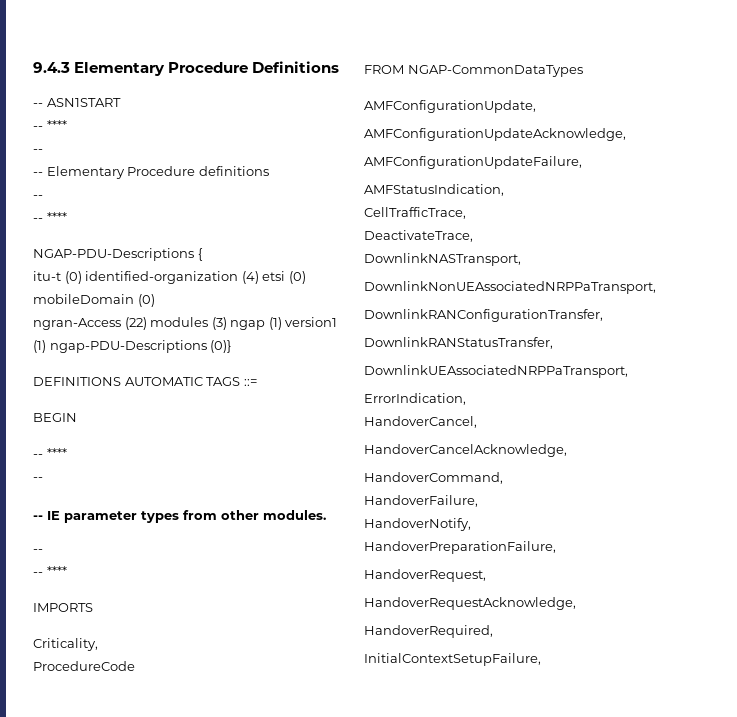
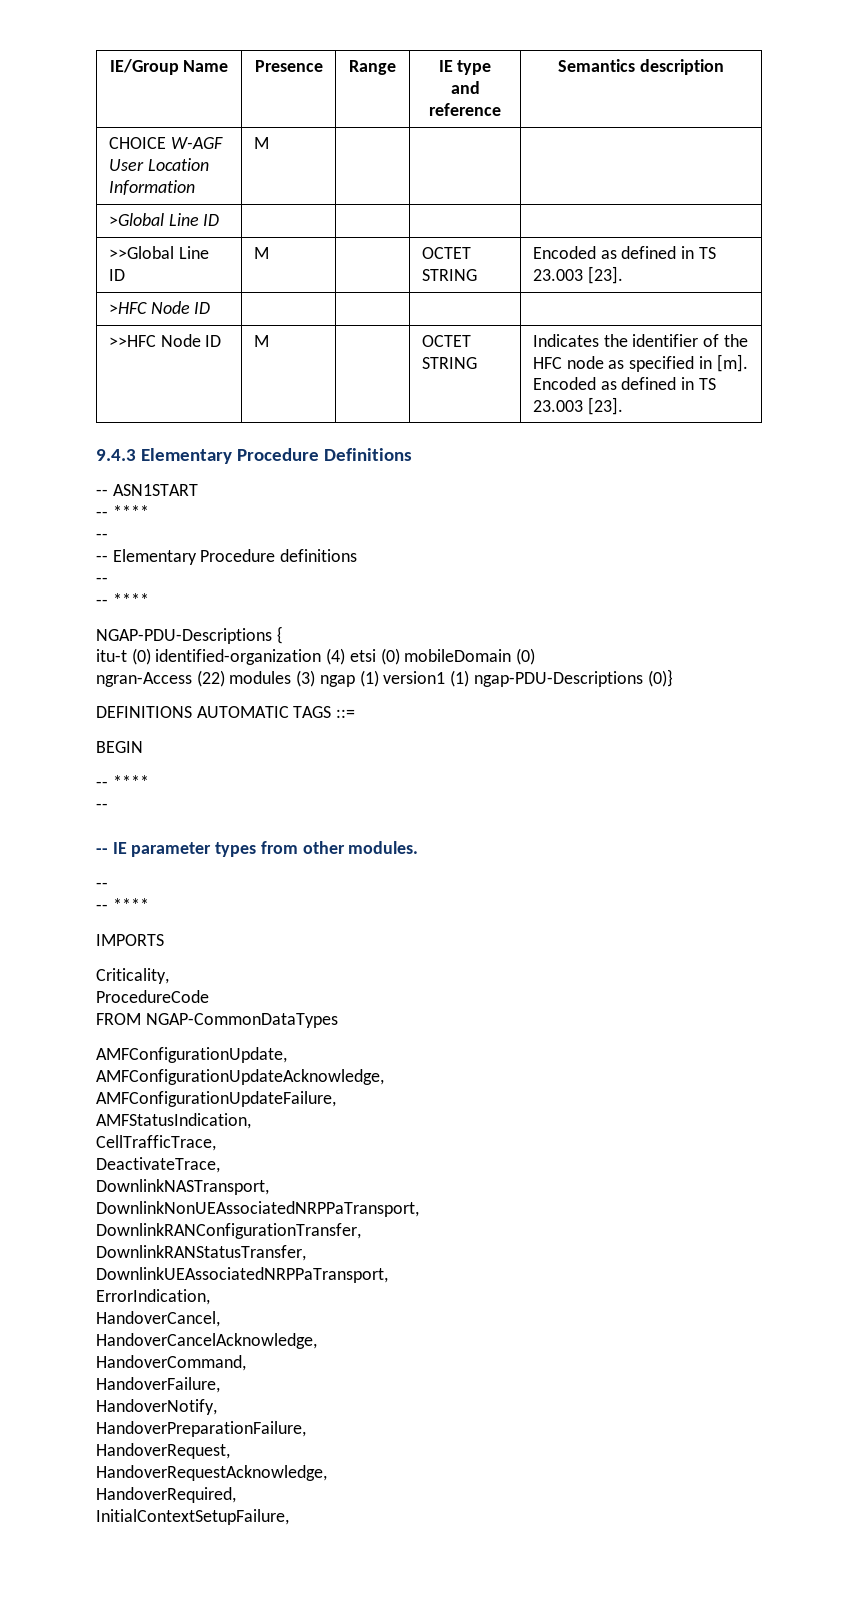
(33, 67) none -> [109,59,229,75] [254,60,323,72] [349,60,396,75] [438,60,492,75] [450,81,480,94] [429,103,501,116] [558,59,724,75] [108,137,223,149] [108,158,209,171] [108,180,195,195] [253,137,269,149] [108,213,220,226] [108,246,209,259] [108,269,125,281] [253,247,269,259] [421,247,471,259] [421,269,477,281] [532,246,716,259] [532,266,623,284] [108,301,211,314] [108,334,222,347] [253,335,269,347] [421,335,471,347] [421,357,477,369] [532,334,748,347] [532,354,748,372] [532,377,716,390] [532,397,623,415] IE/Group Name | Presence | Range | IE type and reference | Semantics description // CHOICE W-AGF User Location Information | M | | | // >Global Line ID | | | | // >>Global Line ID | M | | OCTET STRING | Encoded as defined in TS 23.003 [23]. // >HFC Node ID | | | | // >>HFC Node ID | M | | OCTET STRING | Indicates the identifier of the HFC node as specified in [m]. Encoded as defined in TS 23.003 [23]. //

